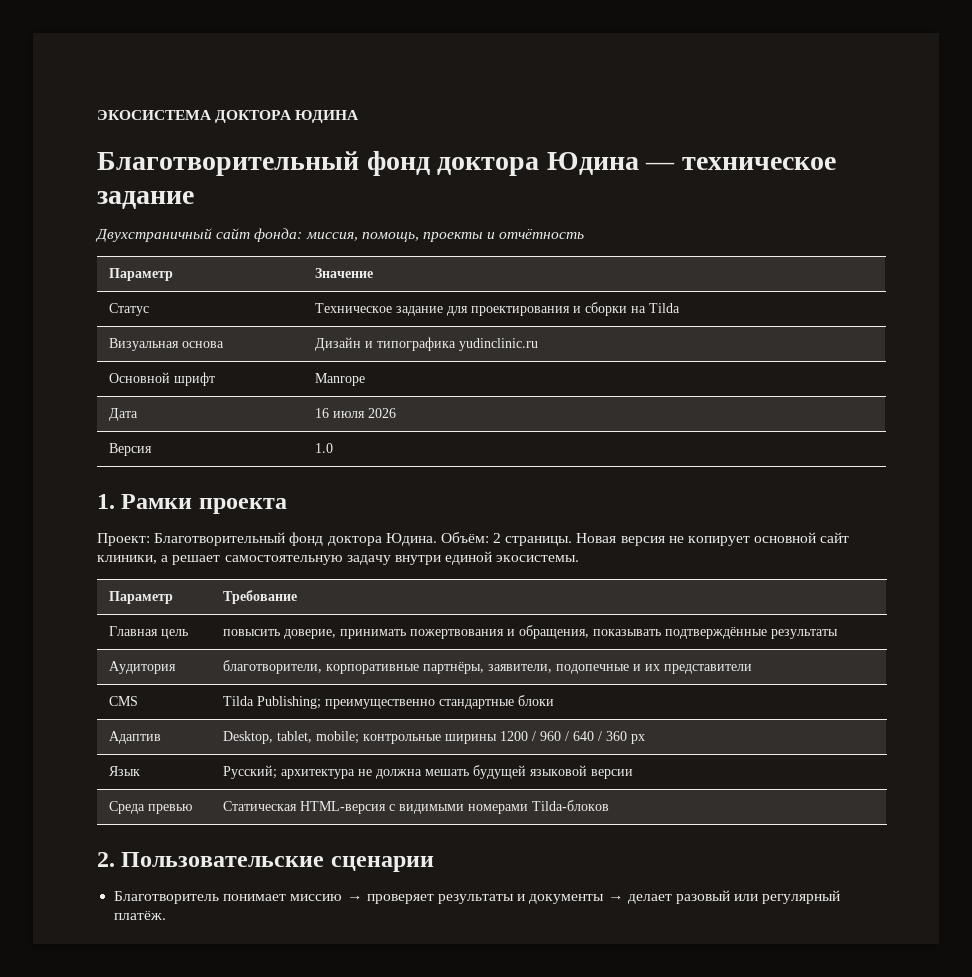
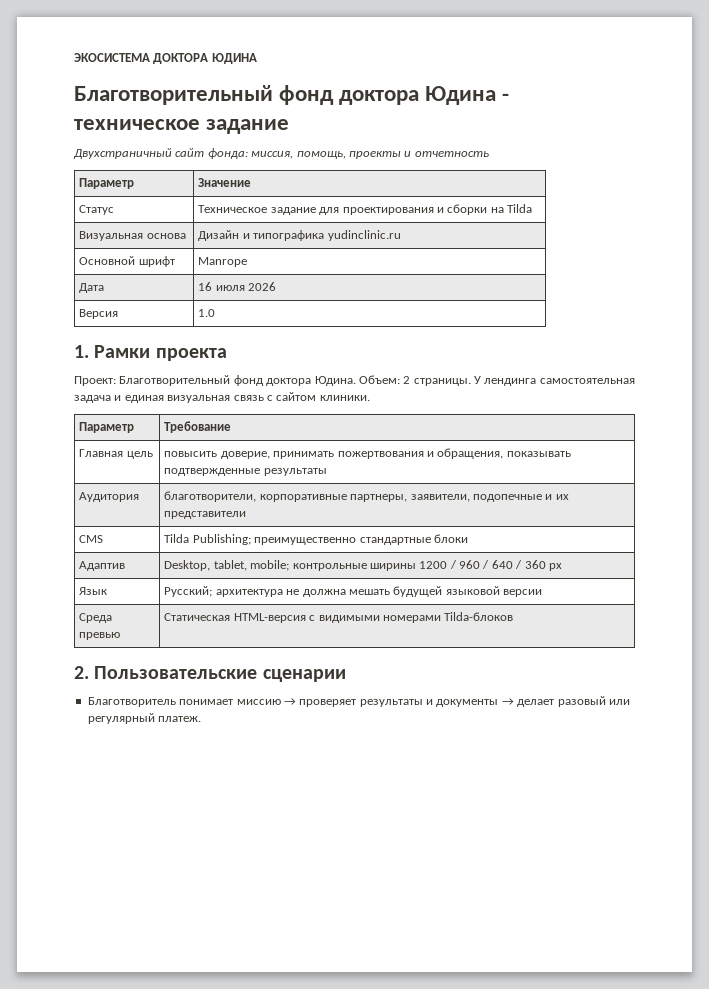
[645,162,676,170] — -> [502,93,510,101] -
[499,229,585,239] отчётность -> [414,151,489,157] отчетность
[440,532,489,543] Объём: -> [358,375,400,384] Объем:
[576,532,850,546] [97,551,580,565] Новая версия не копирует основной сайт клиники, а решает самостоятельную задачу внутри единой экосистемы. -> [474,376,635,386] [74,392,370,403] У лендинга самостоятельная задача и единая визуальная связь с сайтом клиники.
[665,627,768,639] подтверждённые -> [164,468,261,476] подтвержденные
[423,662,485,674] партнёры, -> [350,494,408,502] партнеры,
[114,911,167,920] платёж. -> [158,716,202,722] платеж.

